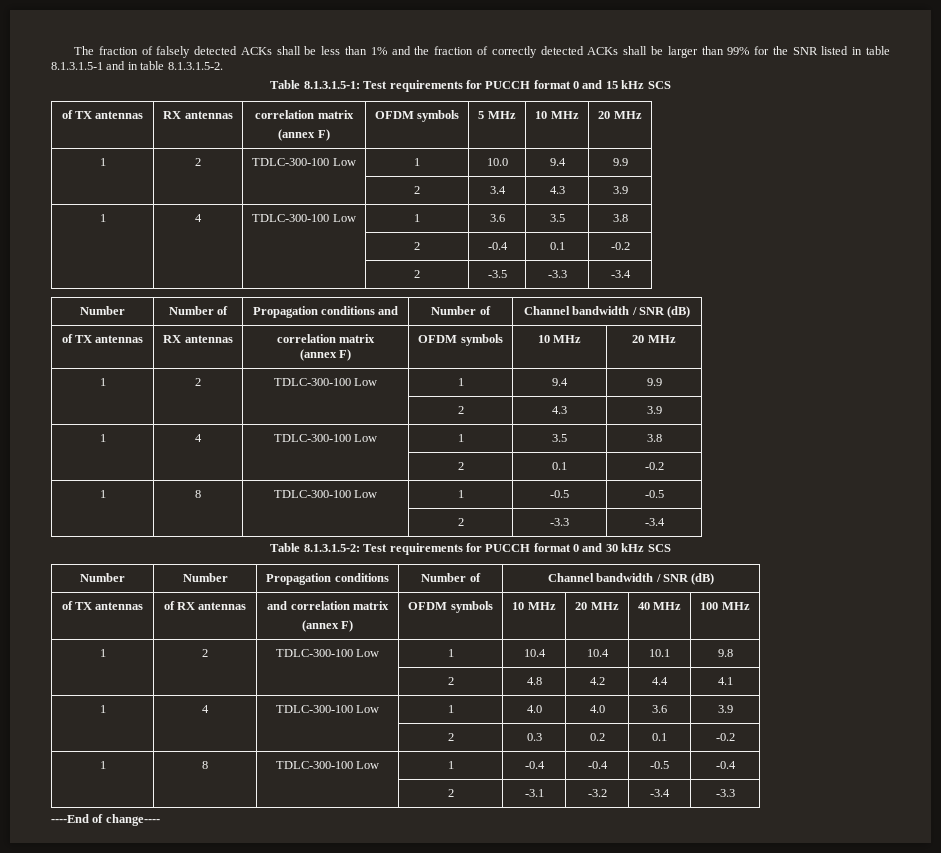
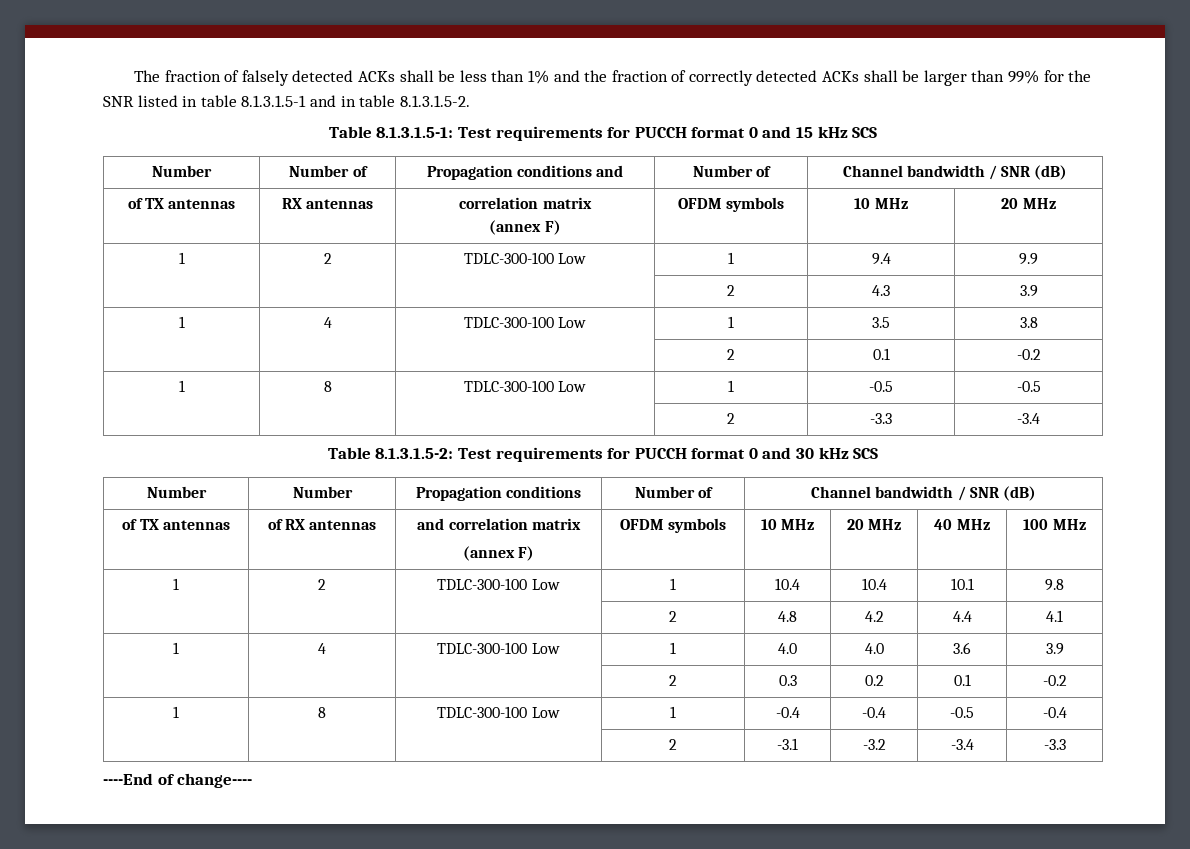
[61,110,144,119] [163,111,233,119] [255,110,354,119] [278,129,330,141] [374,110,460,122] [478,111,516,119] [535,111,579,119] [598,111,642,119] [99,158,106,166] [195,158,201,166] [252,158,356,166] [414,158,420,166] [486,158,508,166] [549,158,566,166] [612,158,628,166] [414,186,420,194] [489,186,506,194] [549,186,565,194] [612,186,628,194] [99,214,106,222] [195,214,202,222] [252,214,356,222] [414,214,420,222] [489,214,505,222] [549,214,565,222] [612,214,628,222] [414,242,420,250] [487,242,508,250] [549,242,565,250] [610,242,630,250] [414,270,420,278] [487,270,507,278] [547,270,567,278] [610,270,631,278] // of TX antennas | RX antennas | correlation matrix // (annex F) | OFDM symbols | 5 MHz | 10 MHz | 20 MHz // 1 | 2 | TDLC-300-100 Low | 1 | 10.0 | 9.4 | 9.9 // | | | 2 | 3.4 | 4.3 | 3.9 // 1 | 4 | TDLC-300-100 Low | 1 | 3.6 | 3.5 | 3.8 // | | | 2 | -0.4 | 0.1 | -0.2 // | | | 2 | -3.5 | -3.3 | -3.4 -> (878, 132) none

